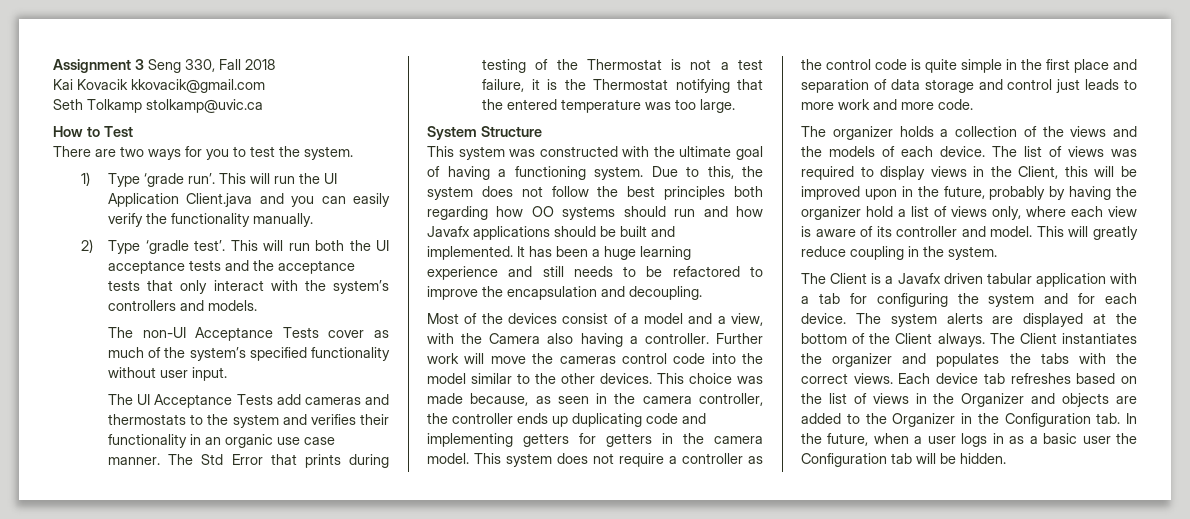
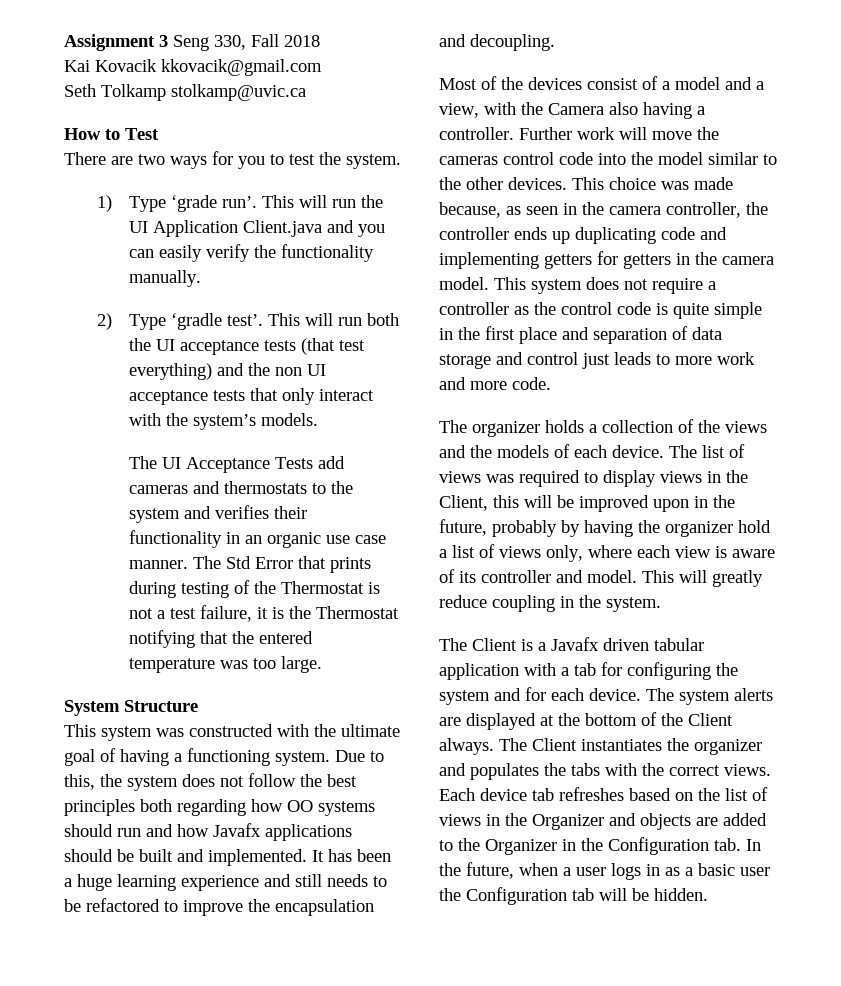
[225,260,275,271] and the -> [301,338,366,355] [129,363,327,380] (that test everything) and the non UI
[108,300,205,311] controllers and -> (257, 422) none
[108,327,389,341] [108,347,390,361] [108,367,228,381] // The non-UI Acceptance Tests cover as much of the system’s specified functionality without user input. -> (319, 419) none

